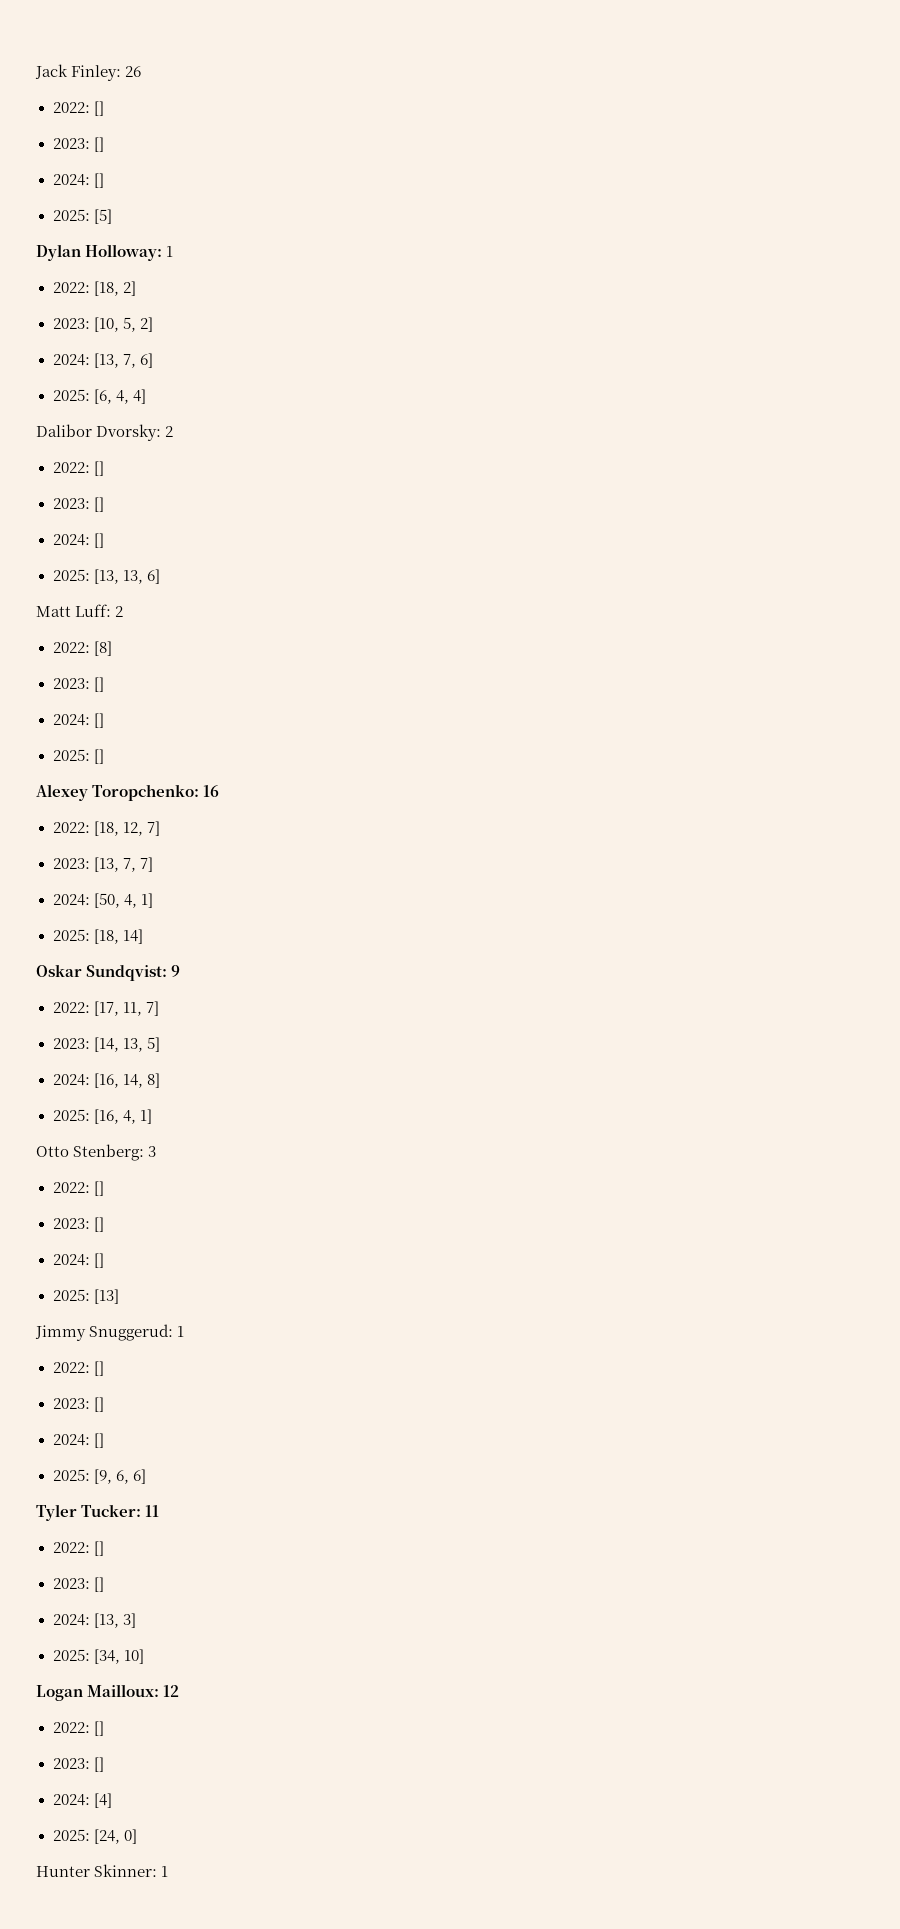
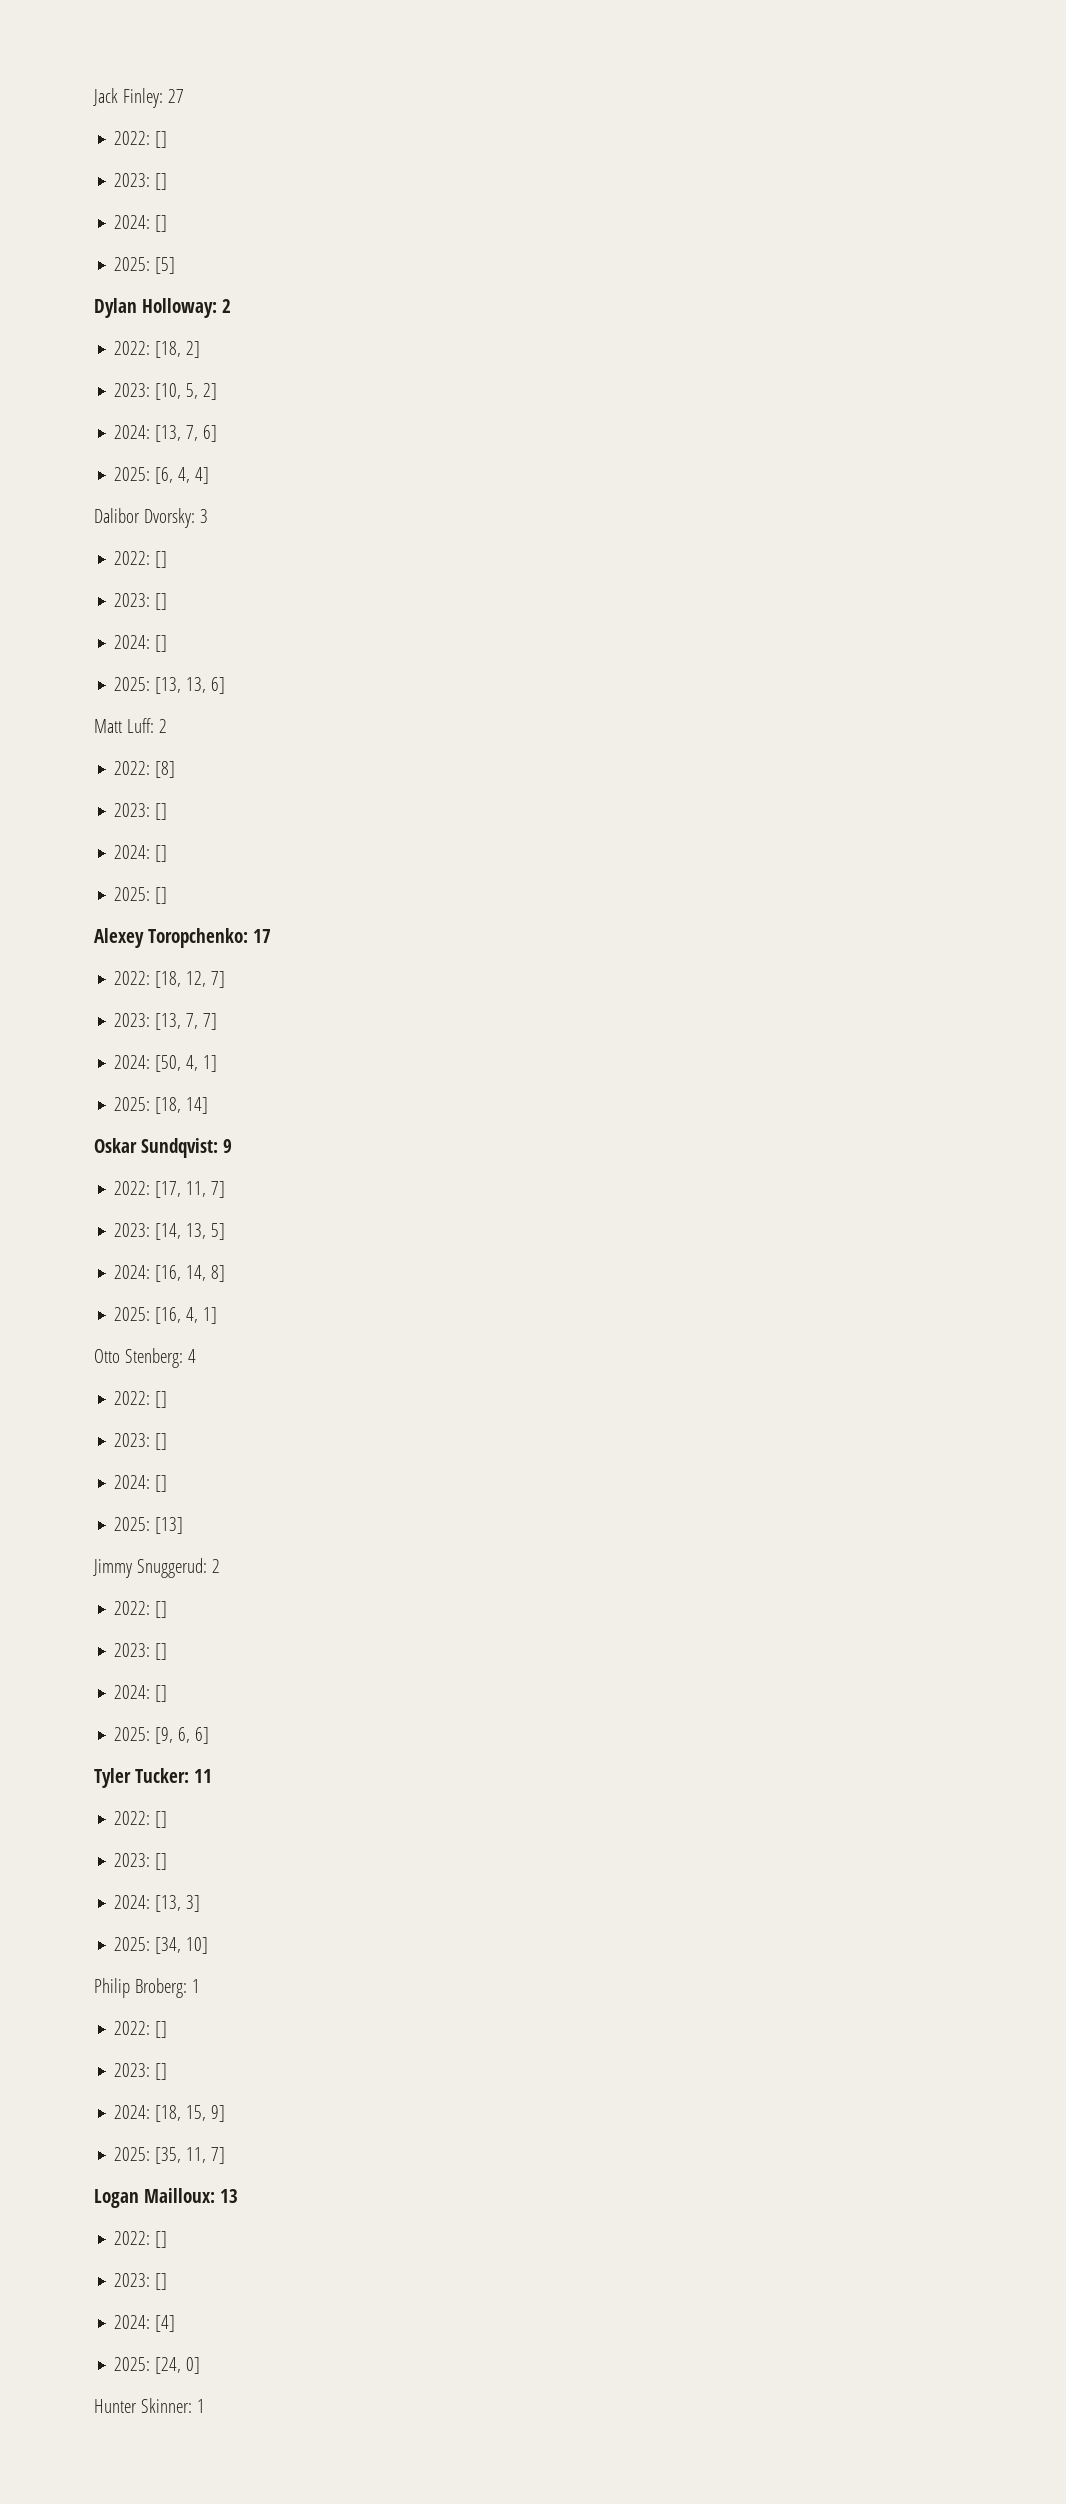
[125,66,142,77] 26 -> [167,89,184,103] 27
[166,246,174,257] 1 -> [221,299,231,313] 2
[165,426,174,437] 2 -> [199,509,208,523] 3
[203,785,220,797] 16 -> [252,929,271,943] 17
[148,1146,157,1157] 3 -> [187,1349,196,1363] 4
[177,1326,185,1337] 1 -> [211,1559,220,1573] 2
(144, 1656) none -> [94,1978,200,1998] [114,2021,168,2038] [114,2063,168,2080] [114,2105,226,2122] [114,2147,226,2164] // Philip Broberg: 1 // 2022: [] // 2023: [] // 2024: [18, 15, 9] // 2025: [35, 11, 7]
[163,1685,180,1697] 12 -> [219,2189,238,2203] 13

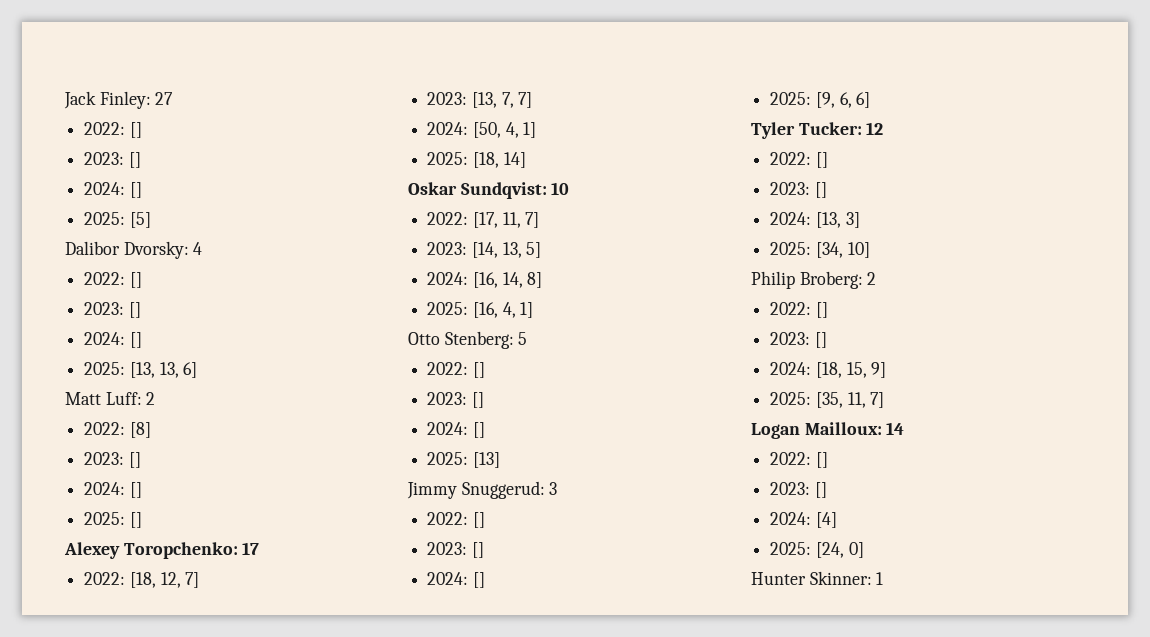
[94,298,231,318] [114,341,201,358] [114,383,218,400] [114,425,218,442] [114,467,210,484] // Dylan Holloway: 2 // 2022: [18, 2] // 2023: [10, 5, 2] // 2024: [13, 7, 6] // 2025: [6, 4, 4] -> (151, 220) none
[199,509,208,523] 3 -> [193,242,203,255] 4
[222,1139,232,1153] 9 -> [551,182,570,195] 10
[187,1349,196,1363] 4 -> [518,332,528,345] 5
[211,1559,220,1573] 2 -> [549,482,558,495] 3
[193,1769,212,1783] 11 -> [866,122,884,135] 12
[191,1979,200,1993] 1 -> [867,272,877,285] 2
[219,2189,238,2203] 13 -> [886,422,905,435] 14

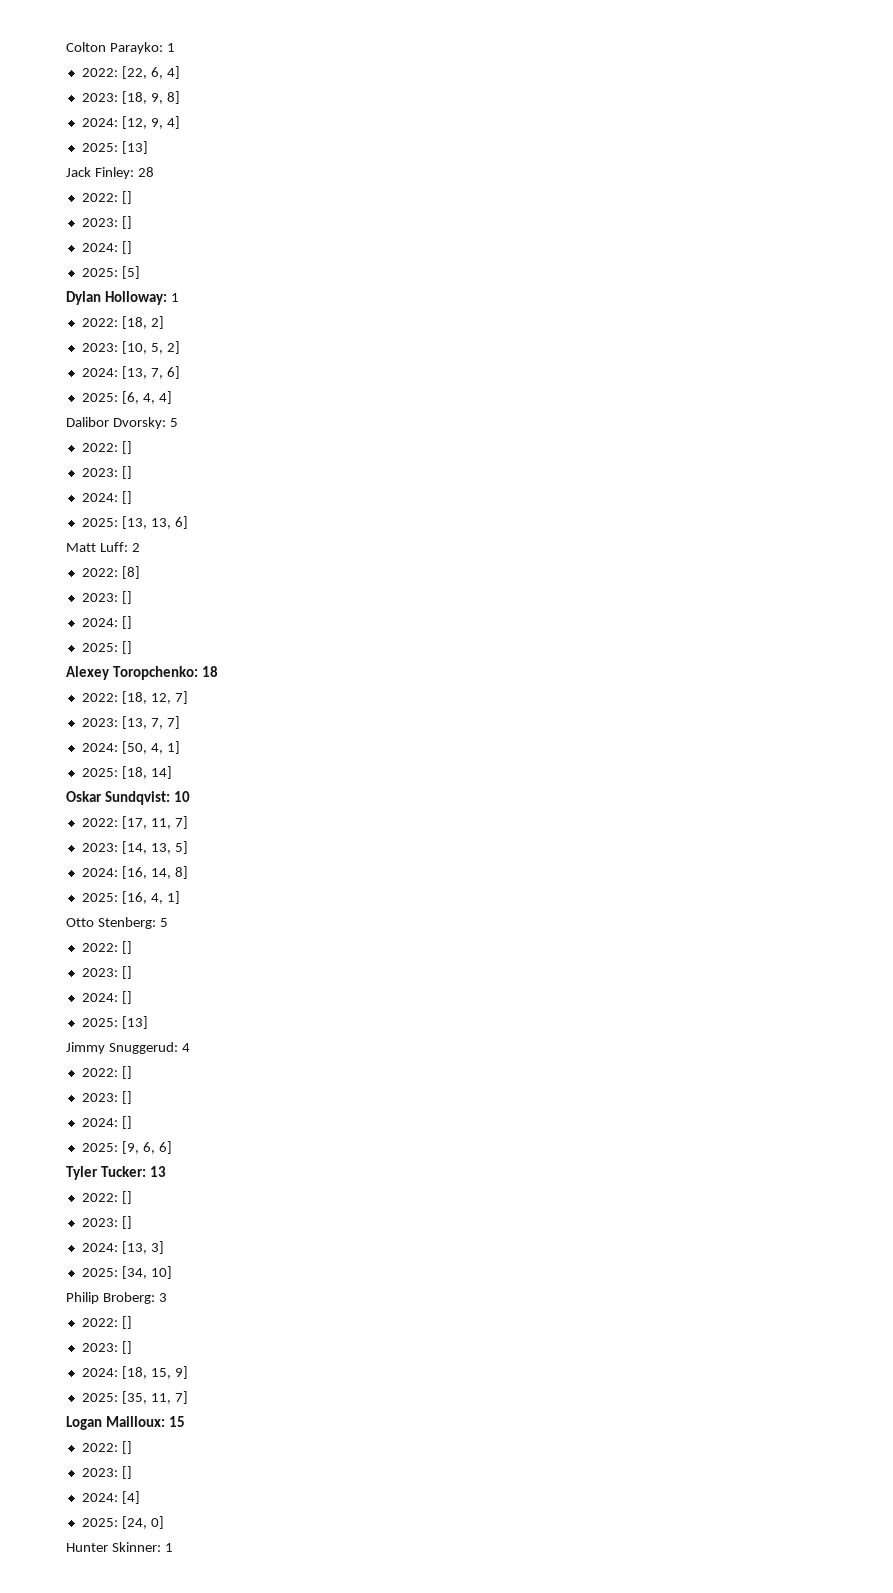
(64, 100) none -> [66,42,175,54] [81,66,180,79] [81,91,180,104] [81,116,180,129] [81,141,148,154] Colton Parayko: 1 // 2022: [22, 6, 4] // 2023: [18, 9, 8] // 2024: [12, 9, 4] // 2025: [13] //
[155,92,174,105] 27 -> [137,167,154,177] 28
(151, 220) none -> [66,291,179,305] [81,316,164,329] [81,341,180,354] [81,366,180,379] [81,391,172,404] // Dylan Holloway: 1 // 2022: [18, 2] // 2023: [10, 5, 2] // 2024: [13, 7, 6] // 2025: [6, 4, 4]
[193,242,203,255] 4 -> [169,418,178,427] 5
[242,542,260,555] 17 -> [201,666,218,677] 18
[549,482,558,495] 3 -> [181,1043,190,1052] 4
[866,122,884,135] 12 -> [149,1166,166,1177] 13
[867,272,877,285] 2 -> [158,1293,167,1302] 3
[886,422,905,435] 14 -> [168,1416,185,1427] 15

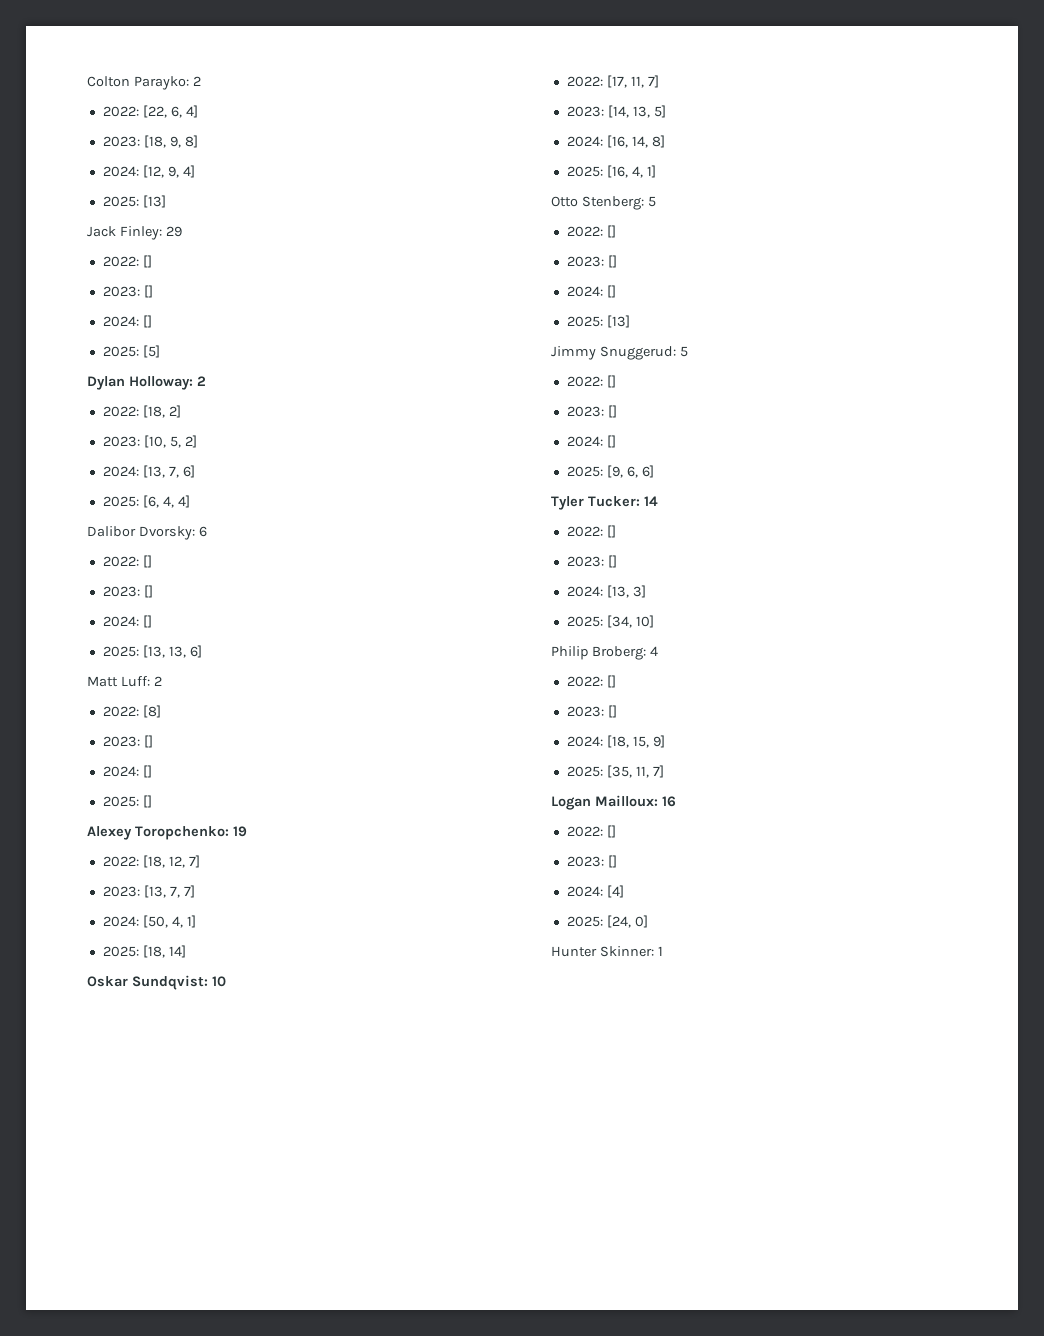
[166,43,175,52] 1 -> [192,76,201,86] 2
[137,167,154,177] 28 -> [165,226,182,237] 29
[170,293,179,302] 1 -> [196,376,206,386] 2
[169,418,178,427] 5 -> [198,526,207,537] 6
[201,666,218,677] 18 -> [232,826,247,837] 19
[181,1043,190,1052] 4 -> [679,346,688,357] 5
[149,1166,166,1177] 13 -> [643,496,658,506] 14
[158,1293,167,1302] 3 -> [649,646,658,656] 4
[168,1416,185,1427] 15 -> [661,796,676,807] 16

